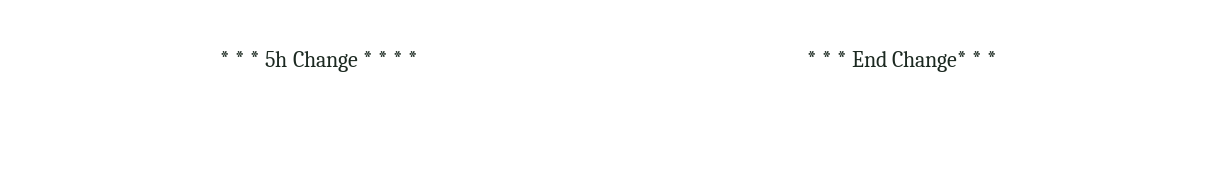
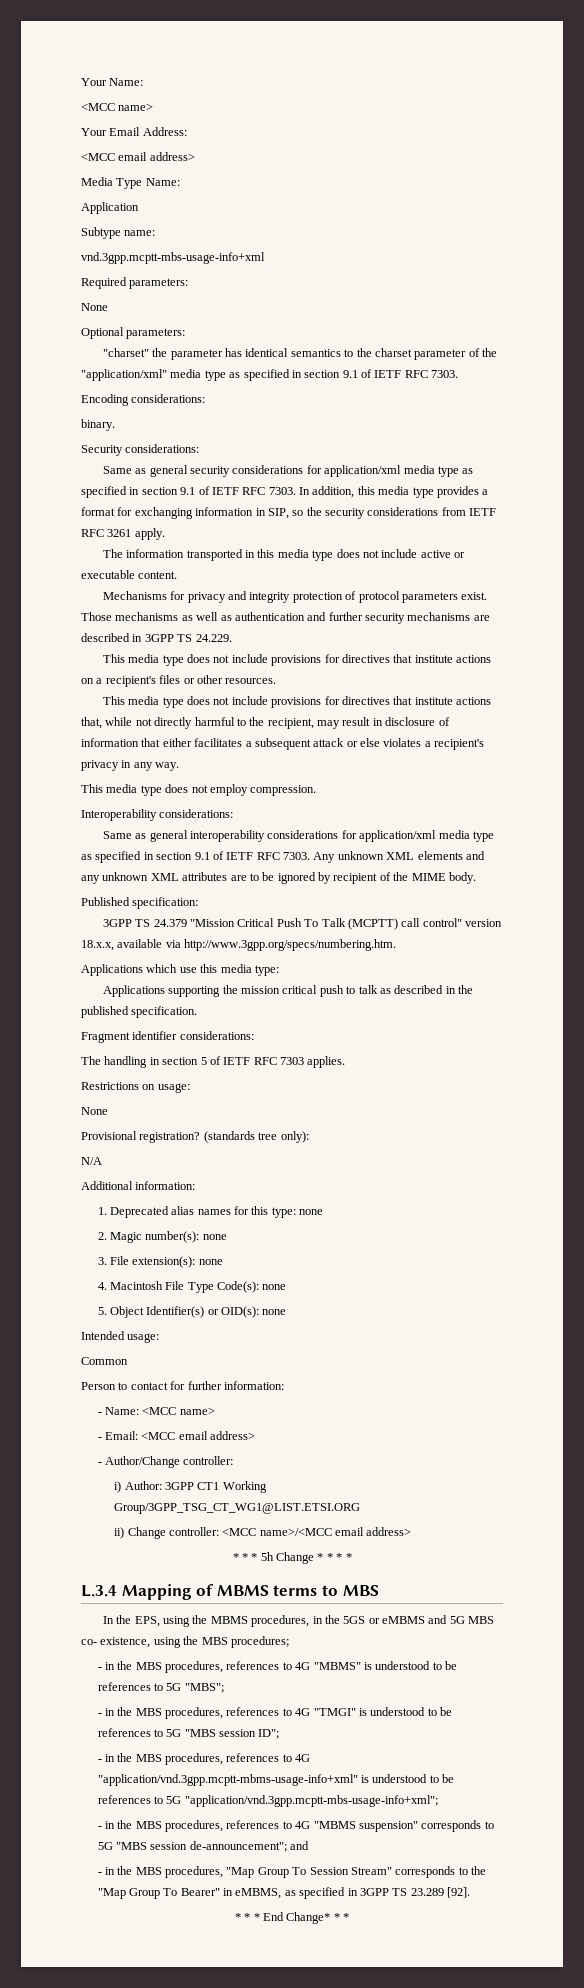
(219, 59) none -> [81,78,144,86] [81,103,154,111] [81,127,187,136] [81,152,195,161] [81,177,180,189] [81,202,139,214] [81,227,156,239] [81,252,265,264] [81,277,189,289] [81,303,108,311] [81,327,186,339] [102,348,498,360] [81,369,459,381] [81,394,206,406] [81,419,115,431] [81,444,200,456] [102,465,474,477] [81,486,489,498] [81,507,497,519] [81,528,165,540] [102,549,466,561] [81,570,178,579] [102,591,488,603] [81,612,490,624] [81,633,232,642] [102,654,492,666] [81,675,277,687] [102,696,492,708] [81,717,450,729] [81,738,485,750] [81,760,180,771] [81,784,317,796] [81,809,234,821] [102,830,494,842] [81,851,485,863] [81,872,476,884] [81,897,199,909] [102,918,503,930] [81,939,397,951] [81,964,279,976] [102,985,474,997] [81,1006,198,1018] [81,1031,254,1043] [81,1056,346,1068] [81,1082,190,1093] [81,1107,108,1115] [81,1131,309,1143] [81,1157,102,1165] [81,1181,196,1190] [97,1206,324,1218] [97,1231,227,1243] [97,1256,223,1268] [97,1281,287,1293] [97,1306,287,1318] [81,1331,160,1343] [81,1357,128,1365] [81,1381,284,1390] [97,1407,215,1415] [97,1431,256,1440] [97,1456,234,1468] [114,1481,267,1493] [114,1503,361,1514] [114,1527,412,1539] Your Name: // <MCC name> // Your Email Address: // <MCC email address> // Media Type Name: // Application // Subtype name: // vnd.3gpp.mcptt-mbs-usage-info+xml // Required parameters: // None // Optional parameters: // "charset" the parameter has identical semantics to the charset parameter of the "application/xml" media type as specified in section 9.1 of IETF RFC 7303. // Encoding considerations: // binary. // Security considerations: // Same as general security considerations for application/xml media type as specified in section 9.1 of IETF RFC 7303. In addition, this media type provides a format for exchanging information in SIP, so the security considerations from IETF RFC 3261 apply. // The information transported in this media type does not include active or executable content. // Mechanisms for privacy and integrity protection of protocol parameters exist. Those mechanisms as well as authentication and further security mechanisms are described in 3GPP TS 24.229. // This media type does not include provisions for directives that institute actions on a recipient's files or other resources. // This media type does not include provisions for directives that institute actions that, while not directly harmful to the recipient, may result in disclosure of information that either facilitates a subsequent attack or else violates a recipient's privacy in any way. // This media type does not employ compression. // Interoperability considerations: // Same as general interoperability considerations for application/xml media type as specified in section 9.1 of IETF RFC 7303. Any unknown XML elements and any unknown XML attributes are to be ignored by recipient of the MIME body. // Published specification: // 3GPP TS 24.379 "Mission Critical Push To Talk (MCPTT) call control" version 18.x.x, available via http://www.3gpp.org/specs/numbering.htm. // Applications which use this media type: // Applications supporting the mission critical push to talk as described in the published specification. // Fragment identifier considerations: // The handling in section 5 of IETF RFC 7303 applies. // Restrictions on usage: // None // Provisional registration? (standards tree only): // N/A // Additional information: // 1. Deprecated alias names for this type: none // 2. Magic number(s): none // 3. File extension(s): none // 4. Macintosh File Type Code(s): none // 5. Object Identifier(s) or OID(s): none // Intended usage: // Common // Person to contact for further information: // - Name: <MCC name> // - Email: <MCC email address> // - Author/Change controller: // i) Author: 3GPP CT1 Working Group/3GPP_TSG_CT_WG1@LIST.ETSI.ORG // ii) Change controller: <MCC name>/<MCC email address> //
(418, 59) none -> [81,1584,379,1600] [102,1615,495,1627] [81,1636,289,1648] [97,1661,458,1673] [97,1682,224,1693] [97,1707,453,1719] [97,1728,280,1739] [97,1753,311,1765] [97,1774,455,1786] [97,1795,438,1807] [97,1820,494,1832] [97,1841,310,1852] [97,1866,487,1878] [97,1887,471,1899] // L.3.4 Mapping of MBMS terms to MBS // In the EPS, using the MBMS procedures, in the 5GS or eMBMS and 5G MBS co- existence, using the MBS procedures; // - in the MBS procedures, references to 4G "MBMS" is understood to be references to 5G "MBS"; // - in the MBS procedures, references to 4G "TMGI" is understood to be references to 5G "MBS session ID"; // - in the MBS procedures, references to 4G "application/vnd.3gpp.mcptt-mbms-usage-info+xml" is understood to be references to 5G "application/vnd.3gpp.mcptt-mbs-usage-info+xml"; // - in the MBS procedures, references to 4G "MBMS suspension" corresponds to 5G "MBS session de-announcement"; and // - in the MBS procedures, "Map Group To Session Stream" corresponds to the "Map Group To Bearer" in eMBMS, as specified in 3GPP TS 23.289 [92].

